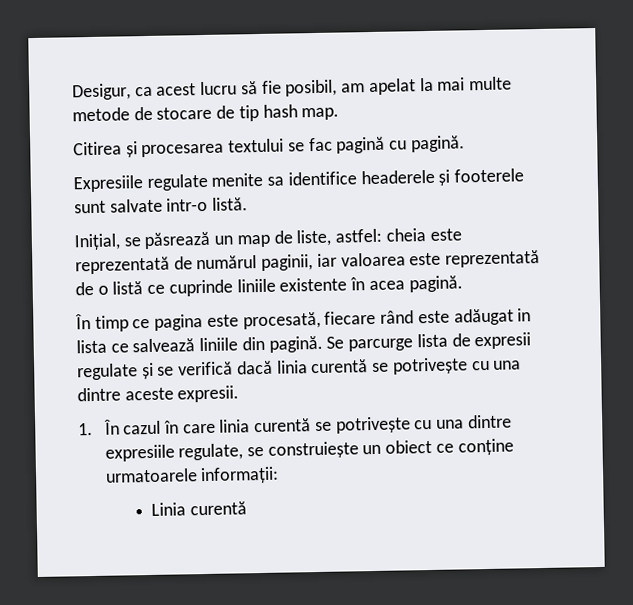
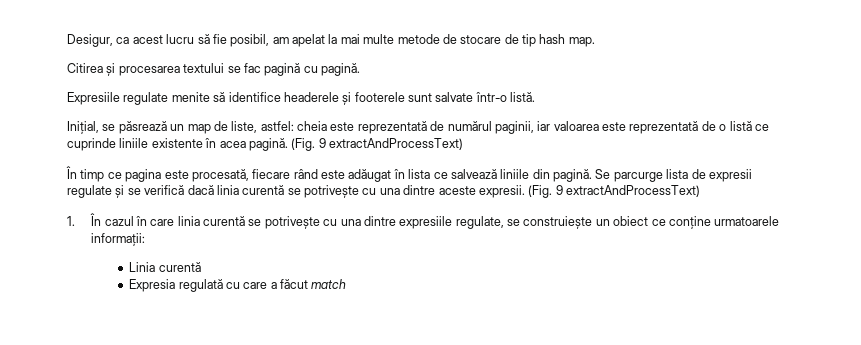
[267,176,285,186] sa -> [213,92,226,102] să
[166,197,209,212] intr-o -> [475,92,507,102] într-o
(463, 284) none -> [291,138,463,151] (Fig. 9 extractAndProcessText)
[517,308,532,322] in -> [393,169,405,179] în
(240, 394) none -> [528,185,700,198] (Fig. 9 extractAndProcessText)
(248, 508) none -> [129,279,347,292] // Expresia regulată cu care a făcut match

